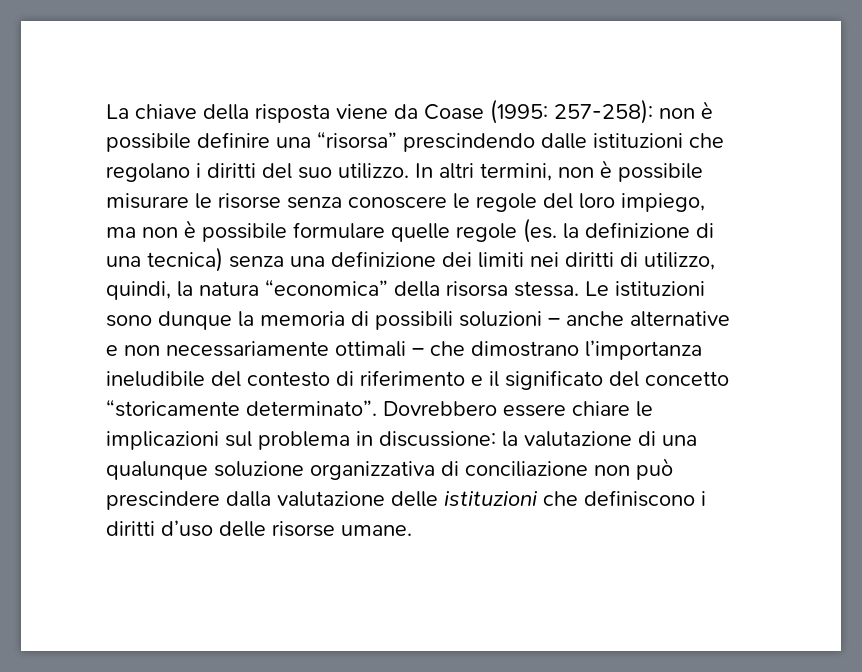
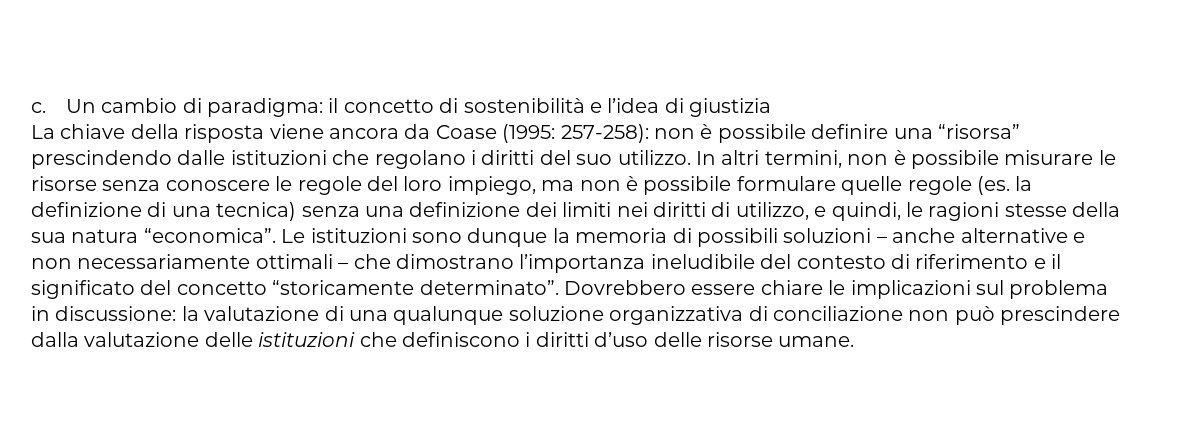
(106, 111) none -> [31,98,772,117] c. Un cambio di paradigma: il concetto di sostenibilità e l’idea di giustizia //
(388, 111) none -> [329,128,399,139] ancora
[106,279,579,300] quindi, la natura “economica” della risorsa stessa. -> [814,202,1121,221] [31,228,276,243] e quindi, le ragioni stesse della sua natura “economica”.

